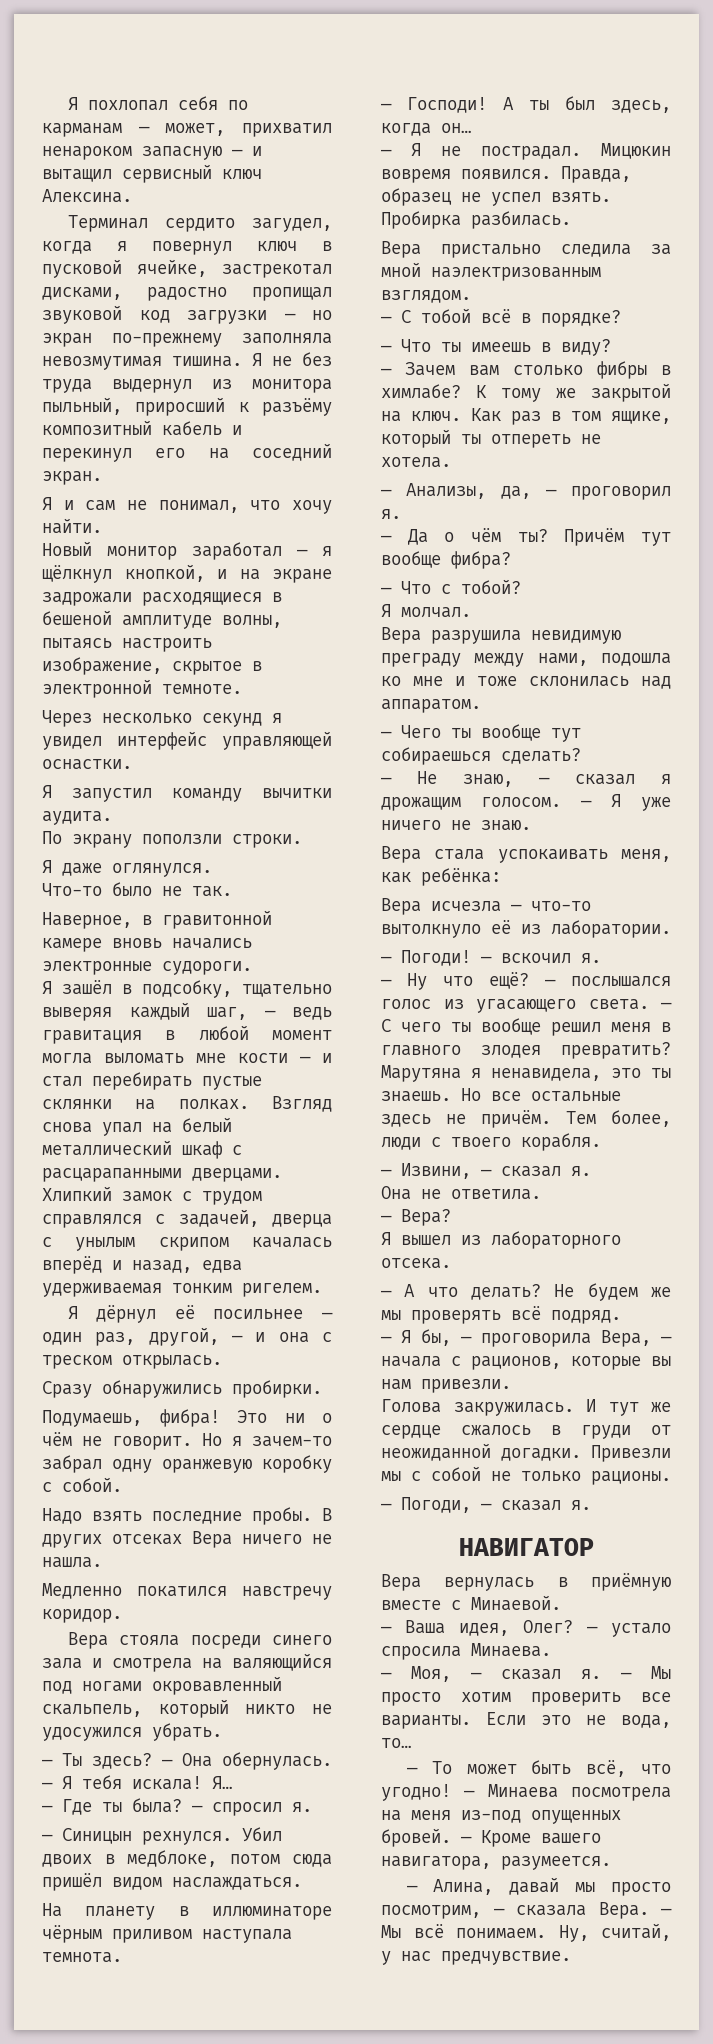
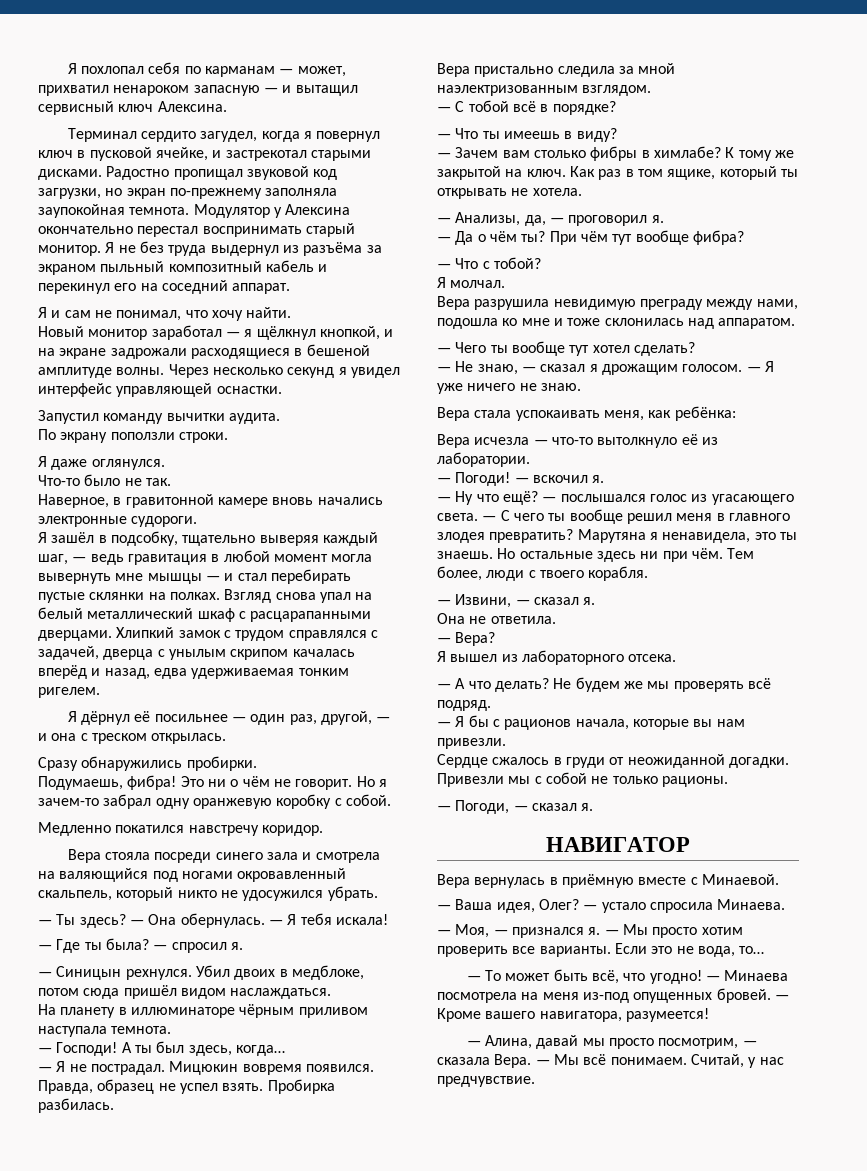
[222,264,332,278] [42,287,227,301] застрекотал дисками, радостно -> [212,150,371,161] [38,166,170,180] и застрекотал старыми дисками. Радостно
[187,310,296,324] загрузки — -> [38,188,101,199] загрузки,
[42,356,242,370] невозмутимая тишина. -> [38,204,351,218] [38,223,355,237] [38,245,101,256] заупокойная темнота. Модулятор у Алексина окончательно перестал воспринимать старый монитор.
[252,379,332,393] [42,397,332,416] монитора пыльный, приросший к разъёму -> [303,242,382,256] [38,261,165,275] разъёма за экраном пыльный
[42,471,102,485] экран. -> [232,283,291,294] аппарат.
[222,615,282,628] [42,638,212,652] [42,657,262,675] [42,679,242,698] волны, пытаясь настроить изображение, скрытое в электронной темноте. // -> [116,367,165,375] волны.
[42,785,152,802] Я запустил -> [38,410,99,424] Запустил
[104,1053,288,1064] выломать мне кости -> [38,573,202,584] вывернуть мне мышцы
[42,1507,332,1525] [42,1531,332,1548] [42,1557,102,1568] // Надо взять последние пробы. В других отсеках Вера ничего не нашла. -> (391, 800) none
[212,1776,232,1789] Я… -> (388, 919) none
[381,123,471,136] когда он… -> [235,1045,285,1056] когда…
[491,434,571,448] отпереть -> [437,188,507,199] открывать
[564,528,625,546] Причём -> [549,231,608,245] При чём
[381,747,491,765] собираешься -> [592,345,630,353] хотел
[491,1091,521,1101] все -> (516, 553) none
[446,1110,551,1128] не причём. -> [640,548,723,562] ни при чём.
[421,1329,672,1347] [381,1356,671,1370] [381,1379,511,1393] [381,1399,671,1416] [381,1425,441,1439] бы, — проговорила Вера, — начала с рационов, которые вы нам привезли. // Голова закружилась. И тут же сердце -> [468,715,745,730] [437,738,506,749] [437,754,488,768] бы с рационов начала, которые вы нам привезли. // Сердце
[501,1669,561,1680] сказал -> [511,927,584,938] признался
[501,1856,611,1870] разумеется. -> [625,1008,709,1022] разумеется!
[558,1923,671,1942] Ну, считай, -> [690,1054,744,1068] Считай,

